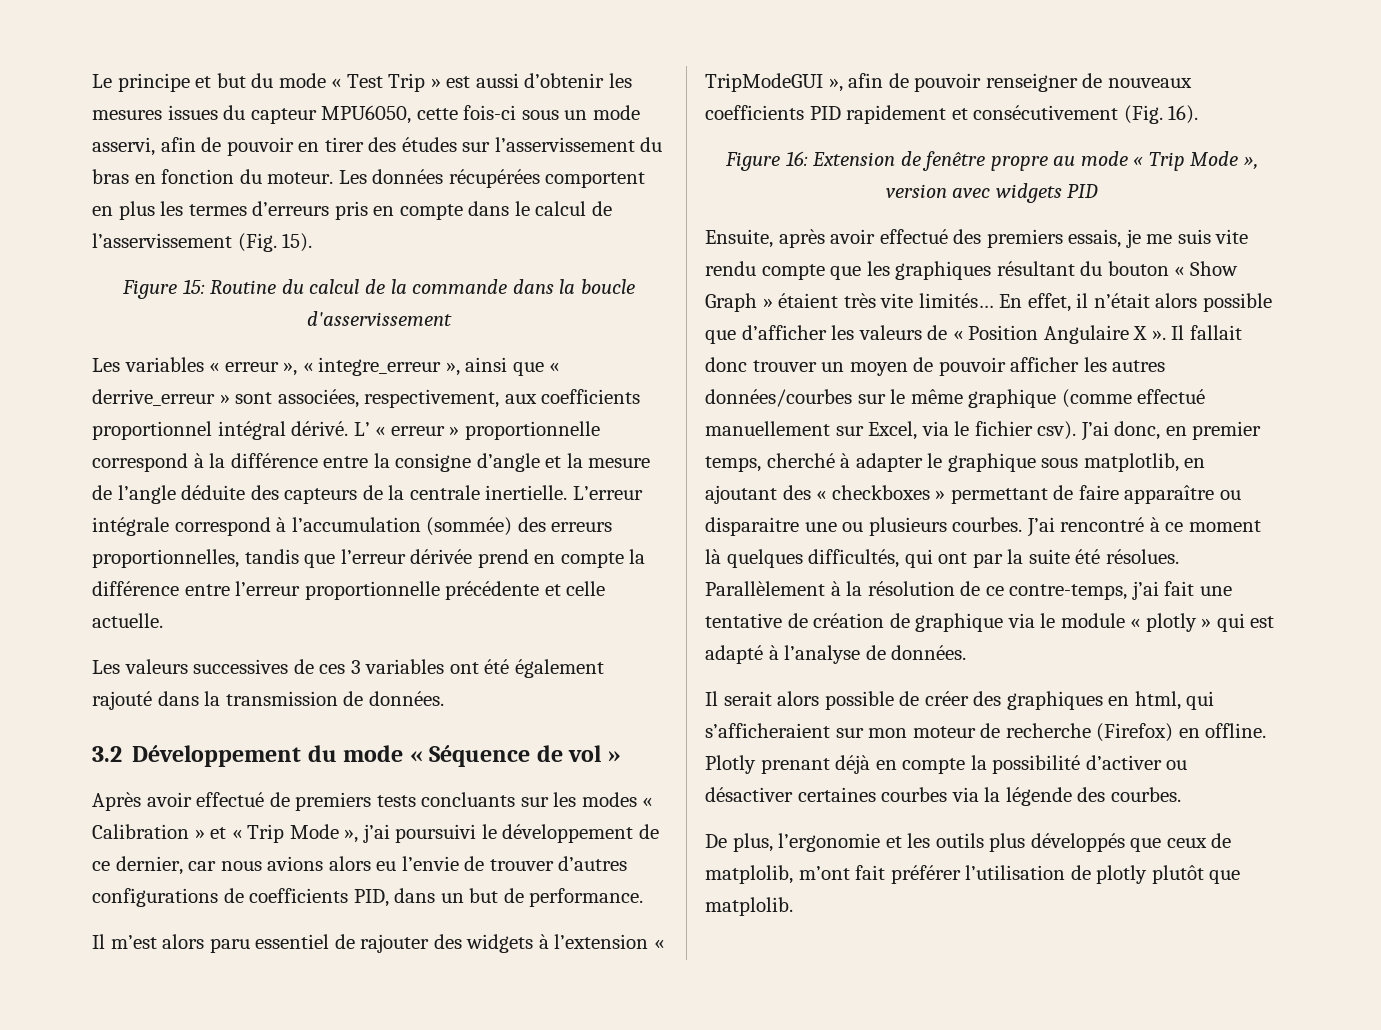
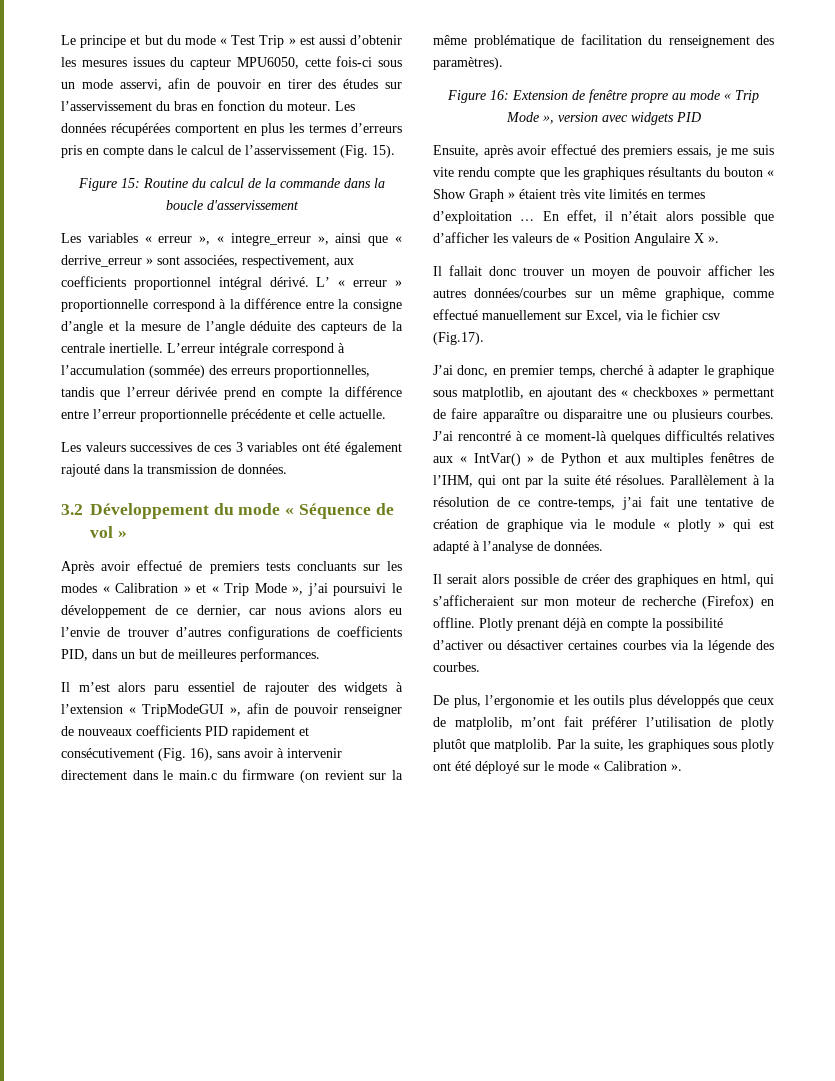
[529,888,644,907] performance. -> [178,648,320,662] meilleures performances.
[1168,105,1199,124] 16). -> [190,748,342,761] [61,769,404,783] [433,34,774,48] [433,57,503,70] 16), sans avoir à intervenir directement dans le main.c du firmware (on revient sur la même problématique de facilitation du renseignement des paramètres).
[996,261,1075,276] résultant -> [648,167,702,177] résultants
[918,293,994,308] limités… -> [609,189,705,199] [433,211,535,224] limités en termes d’exploitation …
(1166, 335) none -> (719, 239) //
[890,389,1132,408] le même graphique (comme -> [600,288,774,301] un même graphique, comme
[1037,421,1077,440] csv). -> [702,313,720,320] [433,332,484,345] csv (Fig.17). //
[1188,520,1261,532] [705,549,900,568] moment là quelques difficultés, -> [544,430,774,444] [433,452,774,466] [433,475,473,487] moment-là quelques difficultés relatives aux « IntVar() » de Python et aux multiples fenêtres de l’IHM,
(793, 906) none -> [556,739,774,752] [433,761,682,774] Par la suite, les graphiques sous plotly ont été déployé sur le mode « Calibration ».

